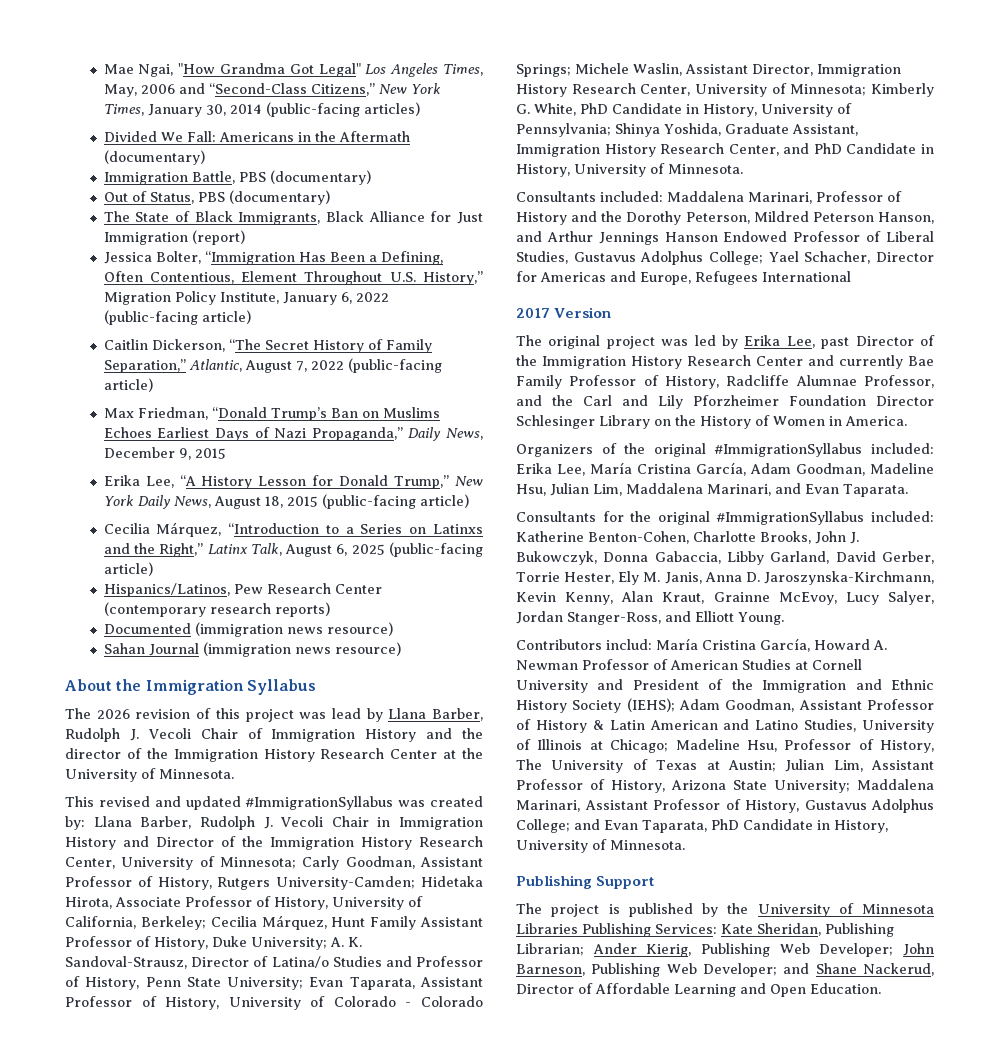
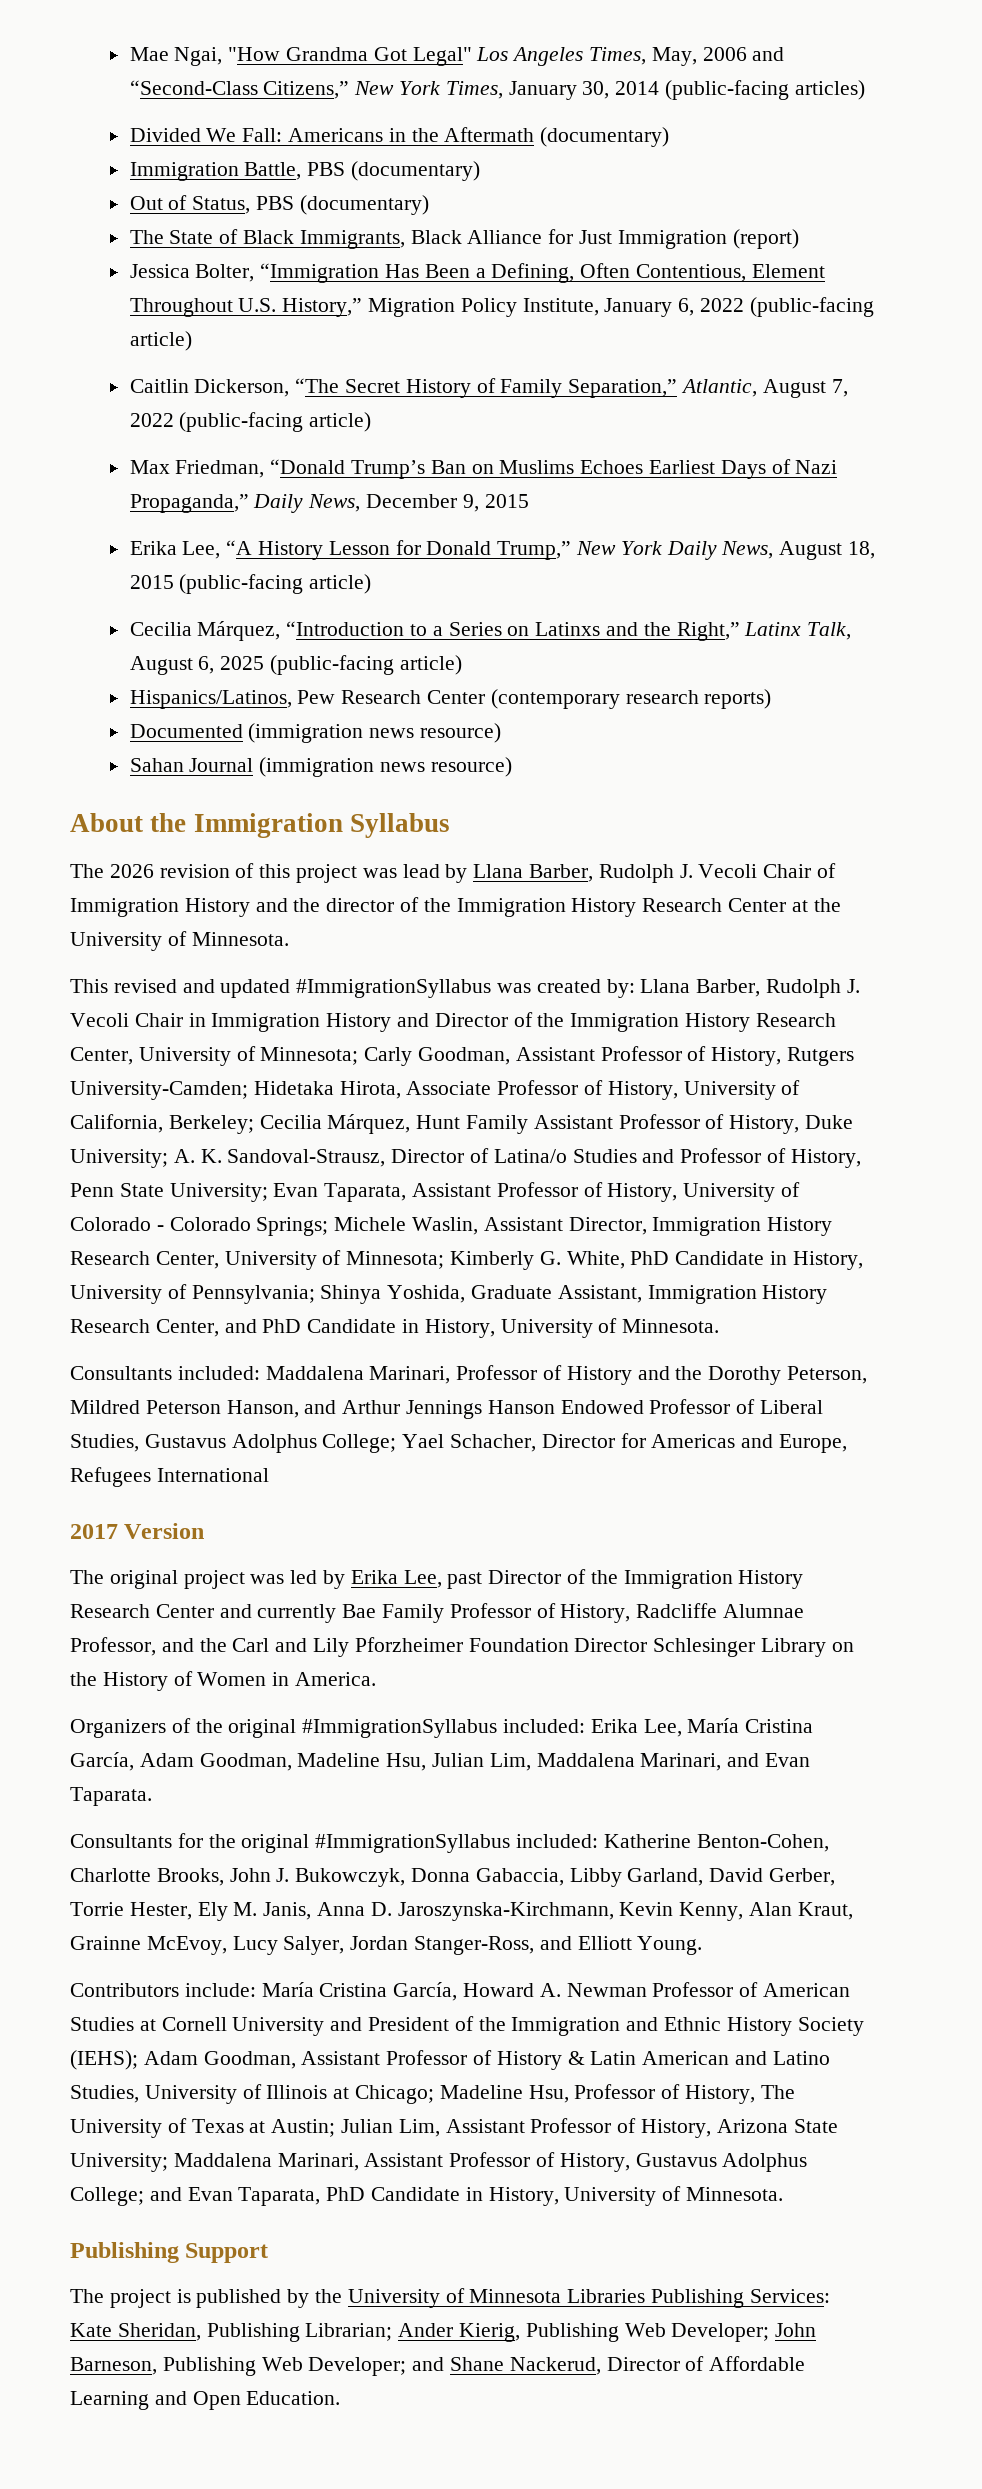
[606,639,652,650] includ: -> [184,1983,256,1997] include:

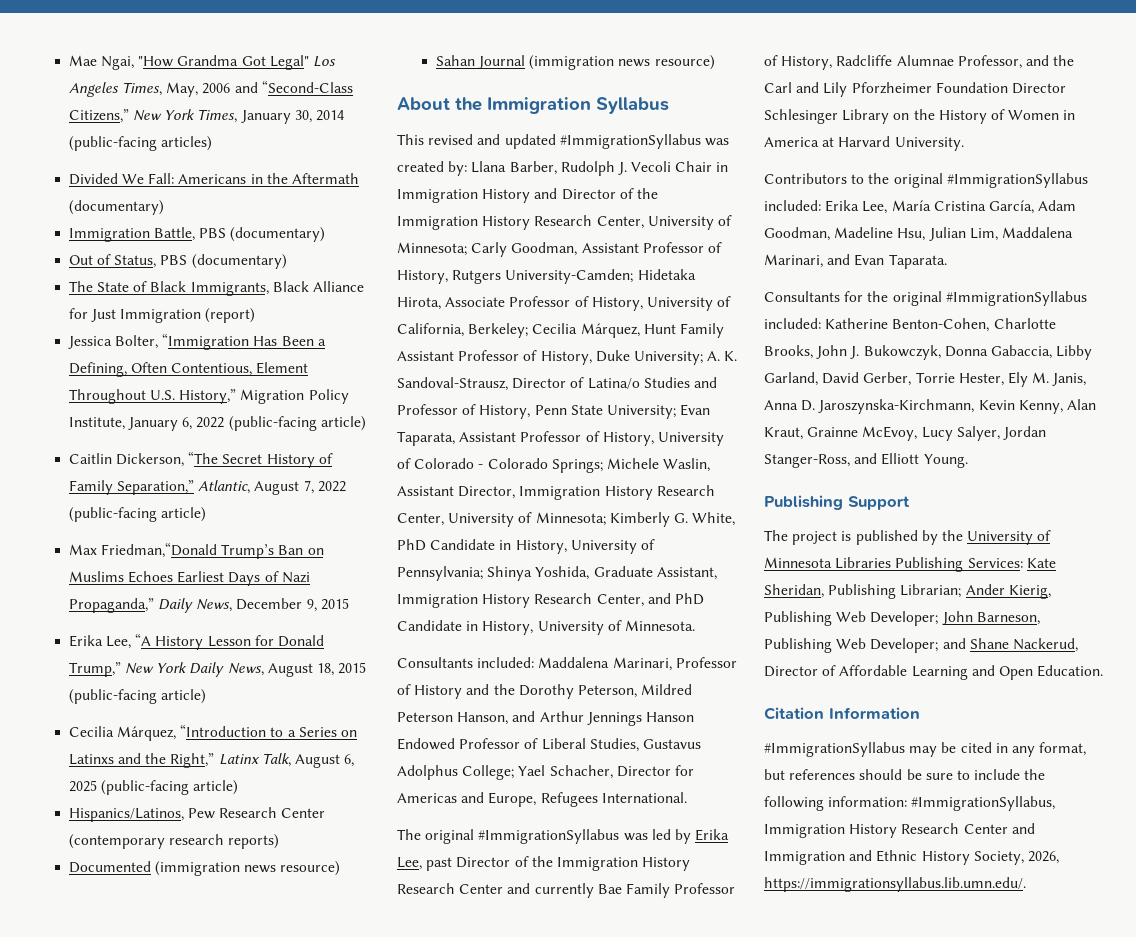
[175,459,346,478] Friedman, “Donald -> [100,542,217,558] Friedman,“Donald
[70,863,837,883] [70,897,841,917] [70,931,289,951] // The 2026 revision of this project was lead by Llana Barber, Rudolph J. Vecoli Chair of Immigration History and the director of the Immigration History Research Center at the University of Minnesota. -> (669, 105) none
[156,1468,269,1482] [70,1523,205,1539] International // 2017 Version -> [601,792,687,803] International.
[183,1570,245,1589] project -> [478,829,620,844] #ImmigrationSyllabus
[295,1672,377,1686] [70,1718,191,1738] America. // Organizers of -> [764,136,964,151] [764,173,865,184] America at Harvard University. // Contributors to
[70,1982,851,2001] [70,2016,864,2036] [70,2050,830,2070] [70,2084,795,2104] [70,2118,838,2138] [70,2152,808,2172] [70,2186,784,2206] // Contributors include: María Cristina García, Howard A. Newman Professor of American Studies at Cornell University and President of the Immigration and Ethnic History Society (IEHS); Adam Goodman, Assistant Professor of History & Latin American and Latino Studies, University of Illinois at Chicago; Madeline Hsu, Professor of History, The University of Texas at Austin; Julian Lim, Assistant Professor of History, Arizona State University; Maddalena Marinari, Assistant Professor of History, Gustavus Adolphus College; and Evan Taparata, PhD Candidate in History, University of Minnesota. -> (968, 461) none
(341, 2398) none -> [764,707,920,720] [764,742,1087,757] [764,769,1046,780] [764,796,1056,811] [764,823,1035,838] [764,850,1059,865] [764,877,1026,892] // Citation Information // #ImmigrationSyllabus may be cited in any format, but references should be sure to include the following information: #ImmigrationSyllabus, Immigration History Research Center and Immigration and Ethnic History Society, 2026, https://immigrationsyllabus.lib.umn.edu/.

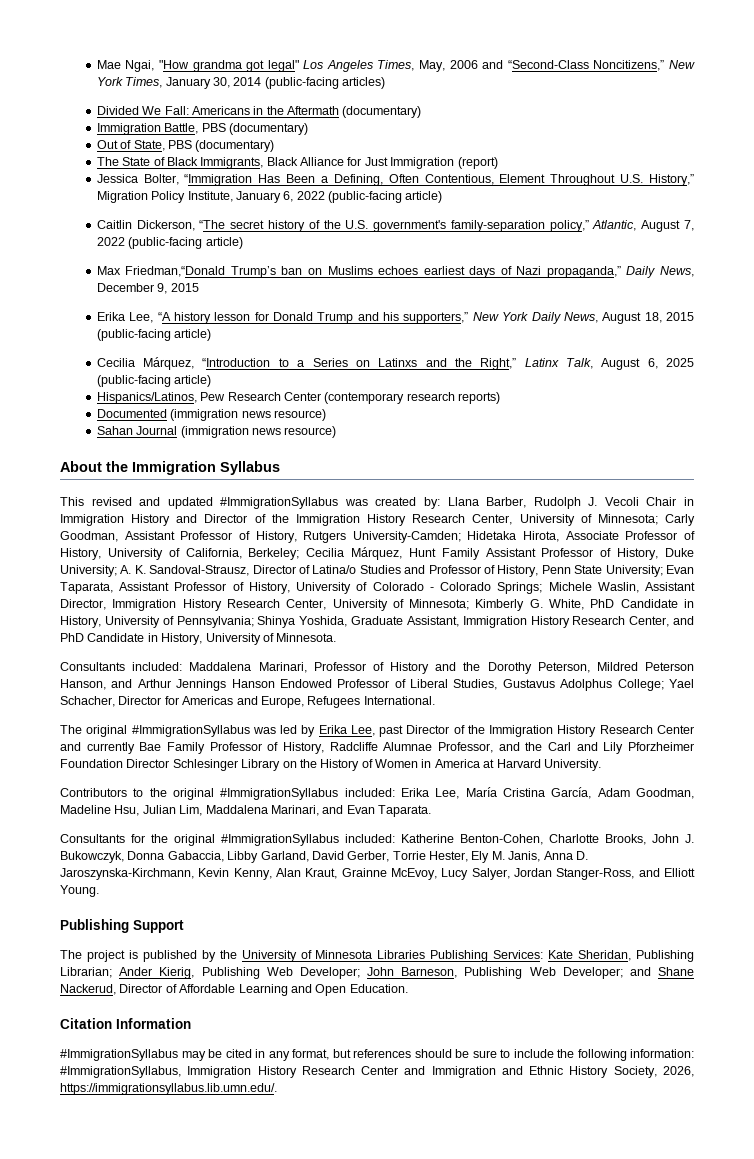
[177,55,309,70] Grandma Got Legal" -> [192,60,299,72] grandma got legal"
[68,109,129,123] Citizens,” -> [593,60,665,71] Noncitizens,”
[114,255,157,268] Status, -> [133,140,165,151] State,
[222,453,333,468] [68,480,194,495] Secret History of Family Separation,” -> [230,220,589,232] secret history of the U.S. government's family-separation policy,”
[278,545,304,555] Ban -> [281,266,303,275] ban
[127,571,261,586] Echoes Earliest Days -> [378,266,496,278] echoes earliest days
[68,598,154,613] Propaganda,” -> [546,266,621,278] propaganda,”
[155,635,324,650] [68,662,121,677] History Lesson for Donald Trump,” -> [173,312,469,324] history lesson for Donald Trump and his supporters,”

